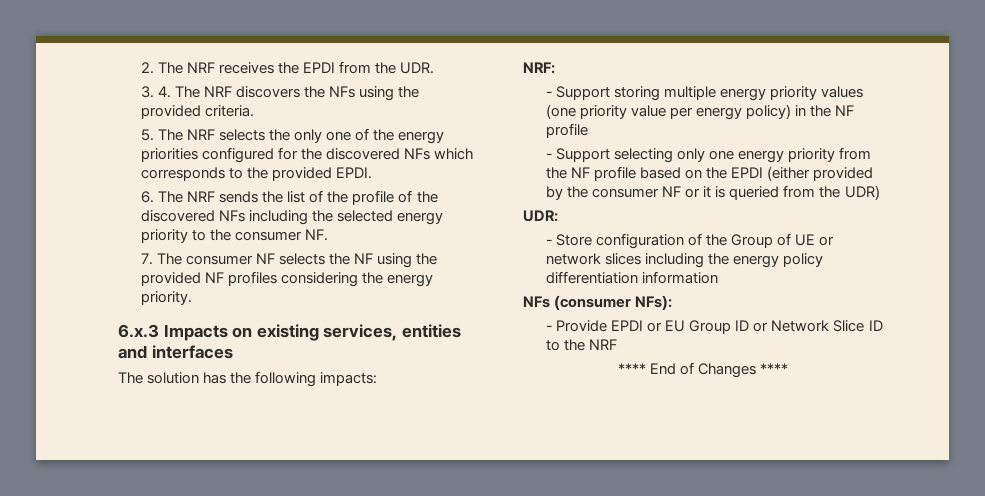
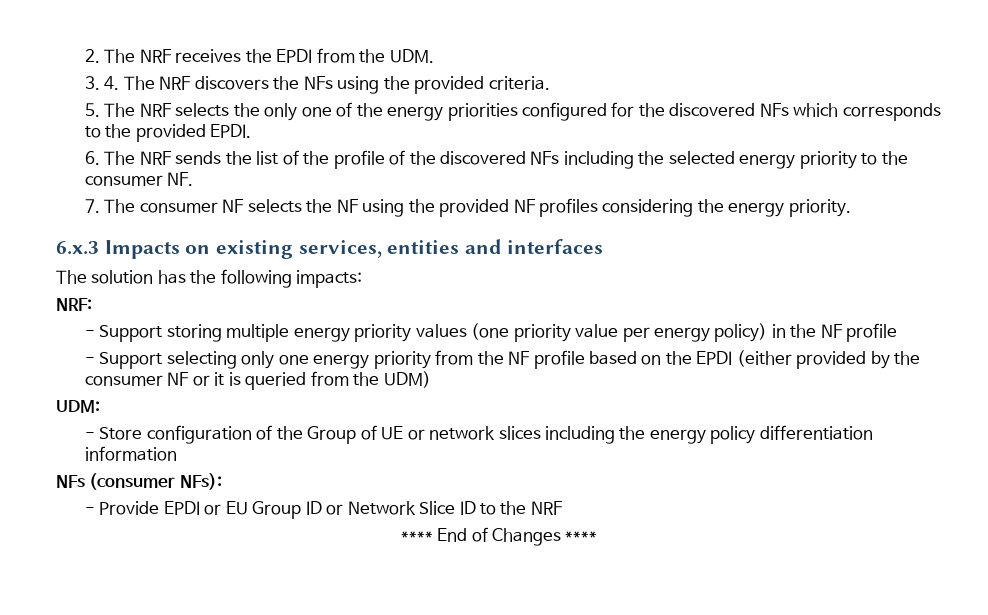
[400,62,435,74] UDR. -> [389,49,434,63] UDM.
[844,185,880,200] [523,210,558,222] UDR) // UDR: -> [383,371,431,388] [56,400,100,413] UDM) // UDM:

